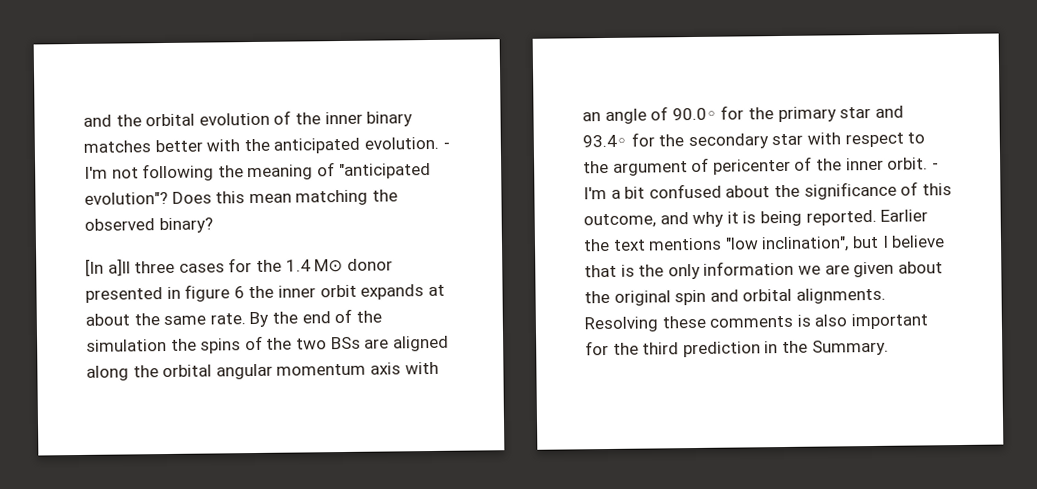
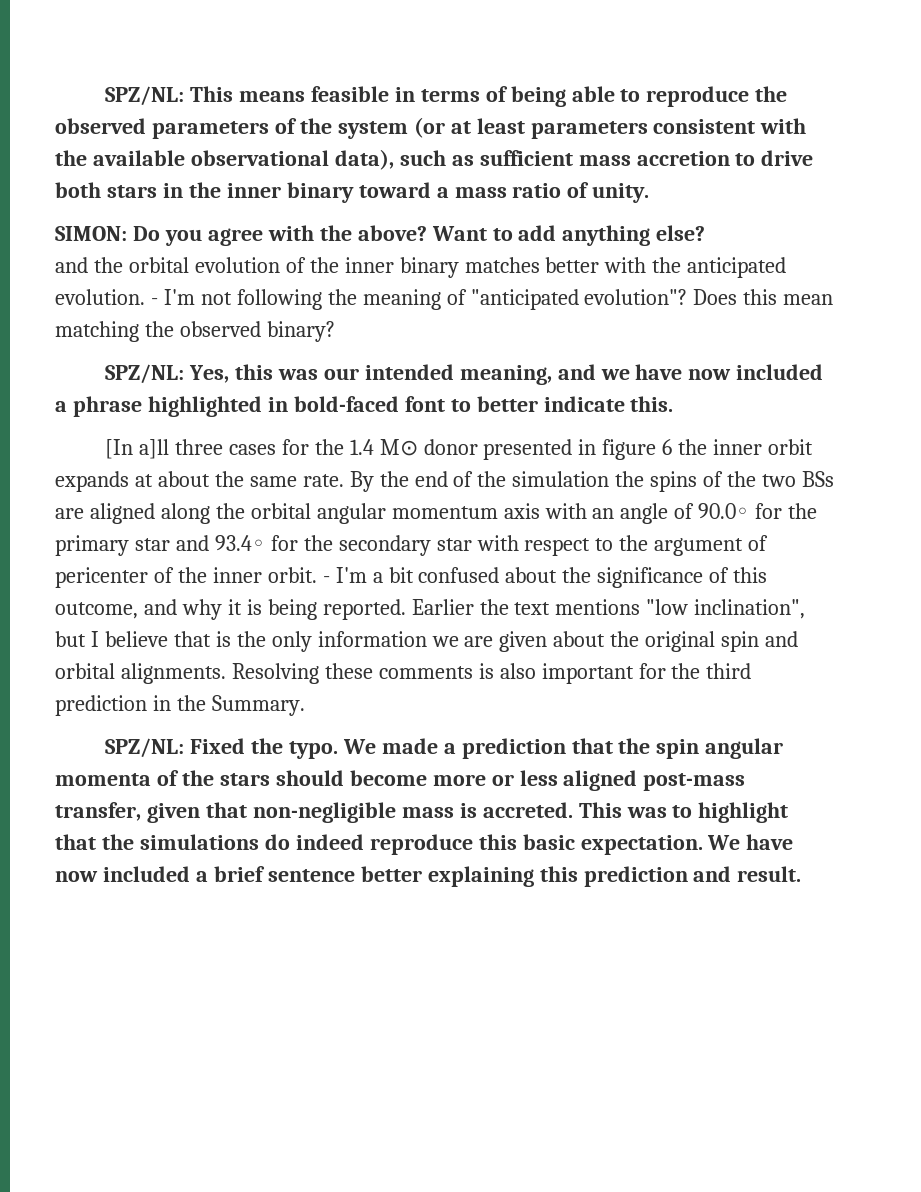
(83, 120) none -> [104,86,788,107] [55,117,807,139] [55,149,814,170] [55,182,650,203] [55,225,706,246] SPZ/NL: This means feasible in terms of being able to reproduce the observed parameters of the system (or at least parameters consistent with the available observational data), such as sufficient mass accretion to drive both stars in the inner binary toward a mass ratio of unity. // SIMON: Do you agree with the above? Want to add anything else? //
(213, 225) none -> [104,364,824,385] [55,396,674,417] // SPZ/NL: Yes, this was our intended meaning, and we have now included a phrase highlighted in bold-faced font to better indicate this.
(889, 347) none -> [104,738,784,759] [55,770,746,791] [55,802,789,823] [55,834,794,855] [55,866,802,887] // SPZ/NL: Fixed the typo. We made a prediction that the spin angular momenta of the stars should become more or less aligned post-mass transfer, given that non-negligible mass is accreted. This was to highlight that the simulations do indeed reproduce this basic expectation. We have now included a brief sentence better explaining this prediction and result.

